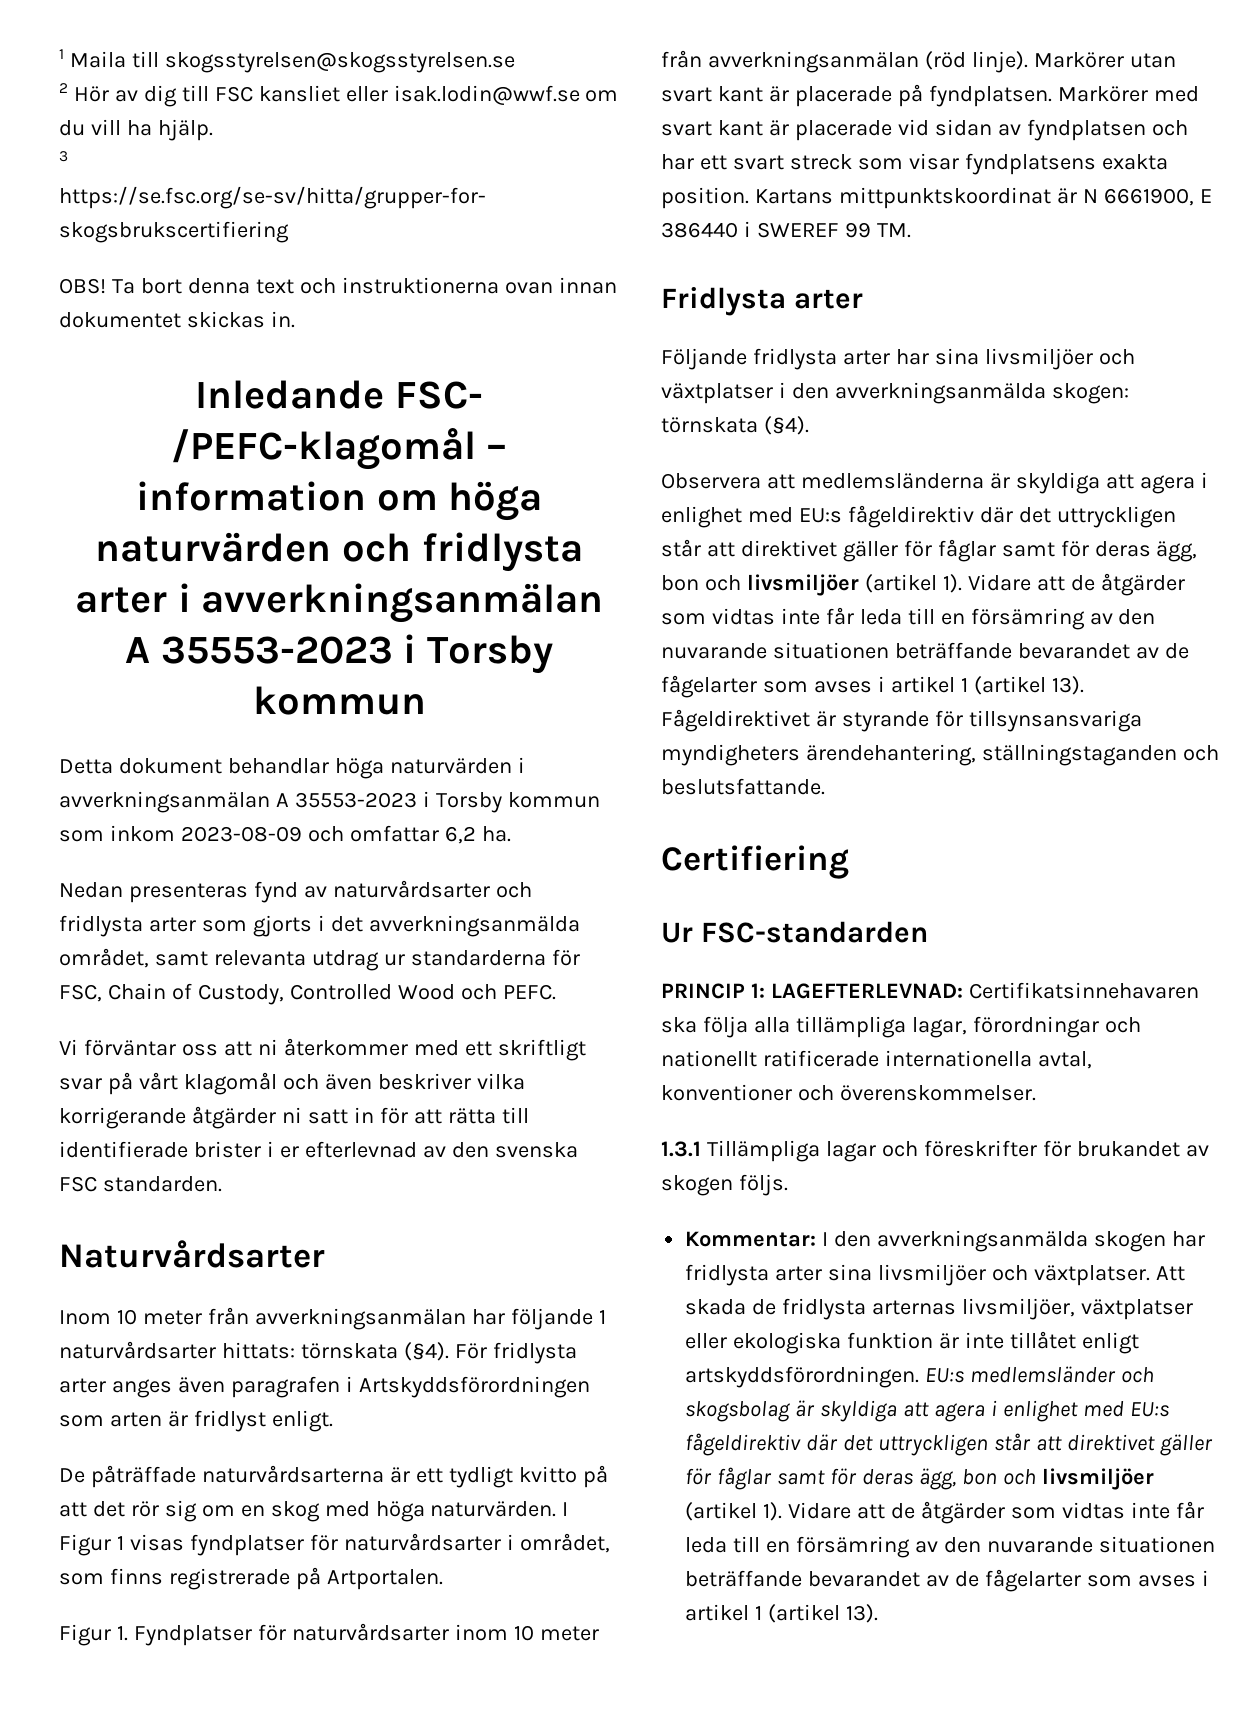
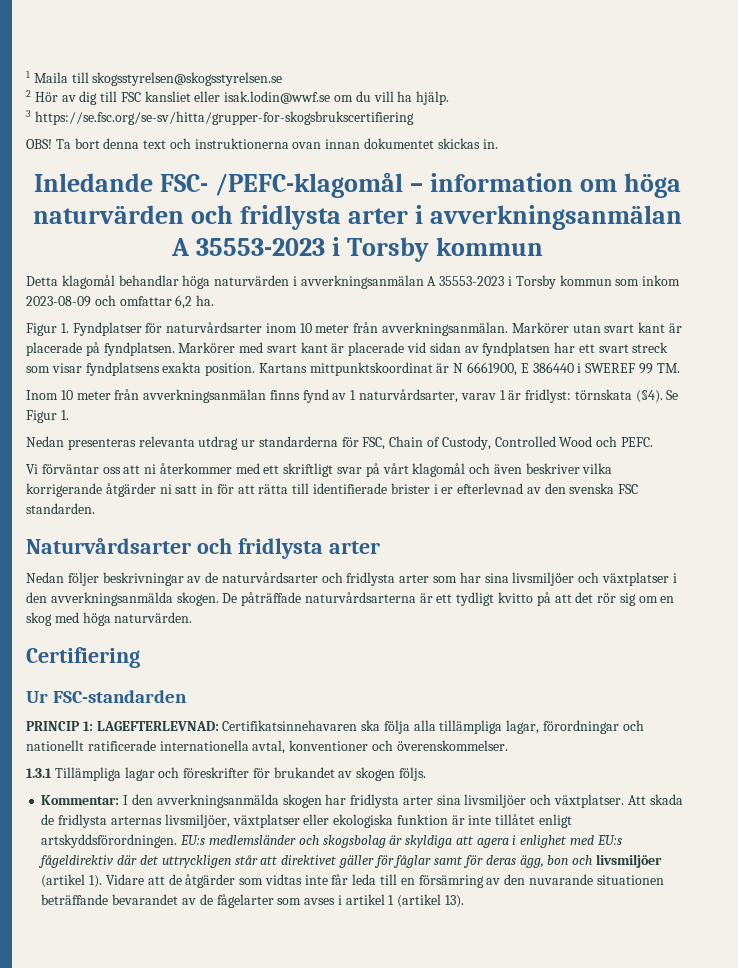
[118,758,222,774] dokument -> [61,275,115,289] klagomål
[59,880,532,903] [59,915,580,937] [59,948,208,968] Nedan presenteras fynd av naturvårdsarter och fridlysta arter som gjorts i det avverkningsanmälda området, samt -> [26,322,682,336] [26,342,669,356] [26,362,680,376] [26,389,679,403] [26,410,69,423] [26,436,136,450] Figur 1. Fyndplatser för naturvårdsarter inom 10 meter från avverkningsanmälan. Markörer utan svart kant är placerade på fyndplatsen. Markörer med svart kant är placerade vid sidan av fyndplatsen har ett svart streck som visar fyndplatsens exakta position. Kartans mittpunktskoordinat är N 6661900, E 386440 i SWEREF 99 TM. // Inom 10 meter från avverkningsanmälan finns fynd av 1 naturvårdsarter, varav 1 är fridlyst: törnskata (§4). Se Figur 1. // Nedan presenteras
[59,1307,606,1330] [59,1341,577,1364] [59,1376,590,1398] [59,1410,333,1432] // Inom 10 meter från avverkningsanmälan har följande 1 naturvårdsarter hittats: törnskata (§4). För fridlysta arter anges även paragrafen i Artskyddsförordningen som arten är fridlyst enligt. // -> [196,538,380,559] [26,572,677,586] [26,592,219,606] och fridlysta arter // Nedan följer beskrivningar av de naturvårdsarter och fridlysta arter som har sina livsmiljöer och växtplatser i den avverkningsanmälda skogen.
[562,1502,569,1516] [59,1533,610,1556] [59,1567,443,1590] [59,1623,599,1646] [661,50,1176,73] [661,84,1199,107] [661,119,1188,141] [661,153,1168,175] [661,187,1212,209] [661,221,911,238] [661,287,863,316] [661,348,1135,370] [661,382,1129,404] [661,416,809,435] [661,472,1208,494] [661,505,1176,528] [661,539,1198,562] [661,573,1185,596] [661,607,1156,630] [661,642,1189,659] [661,675,1084,698] [661,709,1142,732] [661,744,1219,766] [661,778,825,795] I Figur 1 visas fyndplatser för naturvårdsarter i området, som finns registrerade på Artportalen. // Figur 1. Fyndplatser för naturvårdsarter inom 10 meter från avverkningsanmälan (röd linje). Markörer utan svart kant är placerade på fyndplatsen. Markörer med svart kant är placerade vid sidan av fyndplatsen och har ett svart streck som visar fyndplatsens exakta position. Kartans mittpunktskoordinat är N 6661900, E 386440 i SWEREF 99 TM. // Fridlysta arter // Följande fridlysta arter har sina livsmiljöer och växtplatser i den avverkningsanmälda skogen: törnskata (§4). // Observera att medlemsländerna är skyldiga att agera i enlighet med EU:s fågeldirektiv där det uttryckligen står att direktivet gäller för fåglar samt för deras ägg, bon och livsmiljöer (artikel 1). Vidare att de åtgärder som vidtas inte får leda till en försämring av den nuvarande situationen beträffande bevarandet av de fågelarter som avses i artikel 1 (artikel 13). Fågeldirektivet är styrande för tillsynsansvariga myndigheters ärendehantering, ställningstaganden och beslutsfattande. -> (193, 617) none

